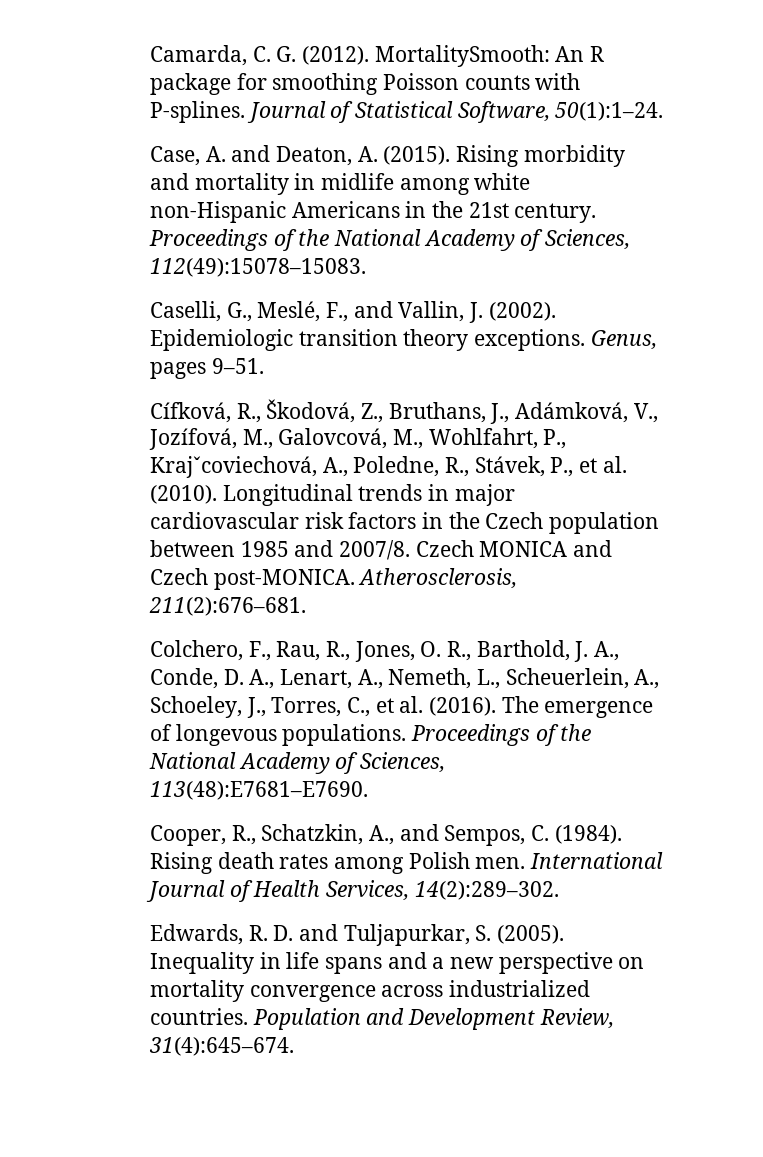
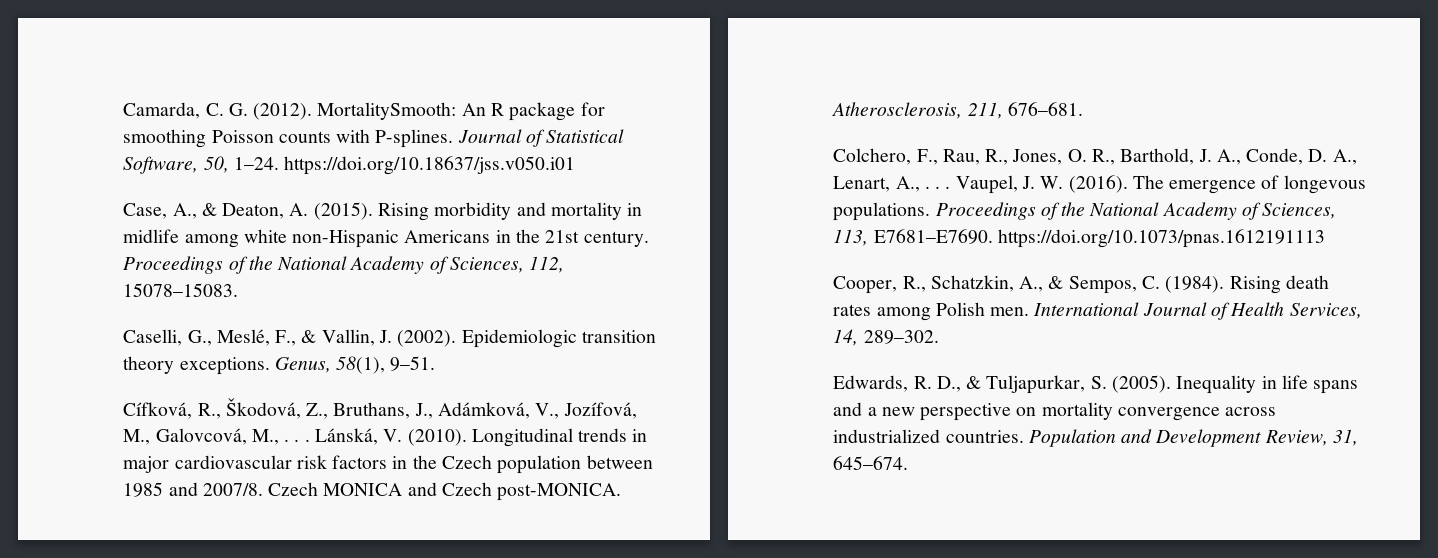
[555,102,664,121] 50(1):1–24. -> [203,156,576,175] 50, 1–24. https://doi.org/10.18637/jss.v050.i01
[205,145,271,162] A. and -> [172,203,217,219] A., &
[149,258,366,277] 112(49):15078–15083. -> [529,256,565,273] [123,283,239,297] 112, 15078–15083.
[353,301,393,318] and -> [301,330,317,343] &
[149,362,206,379] pages -> [336,356,386,374] 58(1),
[428,428,567,449] [149,456,627,478] Wohlfahrt, P., Krajˇcoviechová, A., Poledne, R., Stávek, P., et al. -> [284,428,403,445] . . . Lánská, V.
[148,597,306,616] 211(2):676–681. -> [967,102,1083,119] 211, 676–681.
[388,668,660,689] [149,696,424,718] Nemeth, L., Scheuerlein, A., Schoeley, J., Torres, C., et al. -> [924,175,1064,194] . . . Vaupel, J. W.
[149,781,368,800] 113(48):E7681–E7690. -> [833,229,1325,248] 113, E7681–E7690. https://doi.org/10.1073/pnas.1612191113
[399,824,439,841] and -> [1048,276,1064,289] &
[414,881,559,900] 14(2):289–302. -> [833,329,939,346] 14, 289–302.
[273,924,338,941] D. and -> [936,376,982,392] D., &
[148,1037,294,1056] 31(4):645–674. -> [1332,429,1358,446] [833,456,909,470] 31, 645–674.

